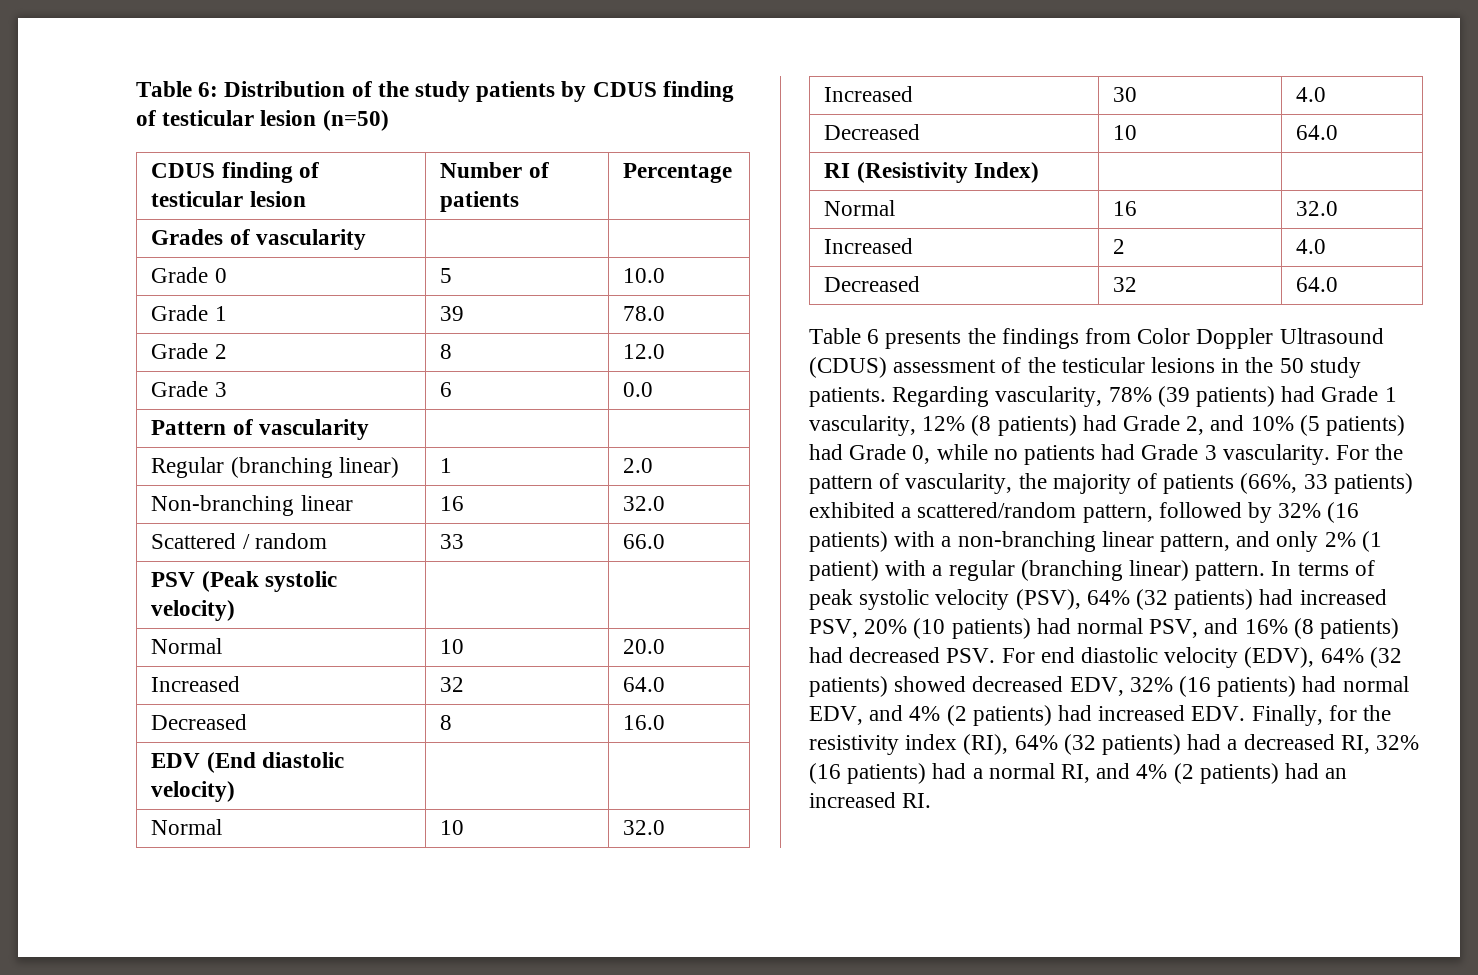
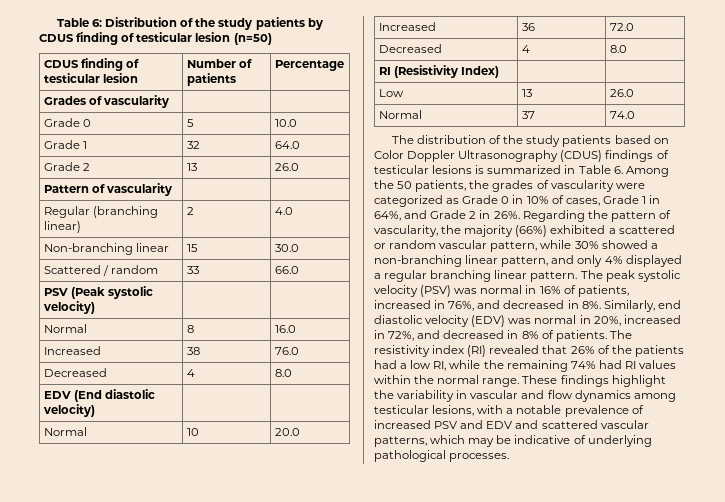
[440,306,465,321] [623,306,666,321] 39 | 78.0 -> [186,141,200,149] [274,141,300,149] 32 | 64.0
[440,344,453,359] [623,344,666,359] [151,381,227,397] [440,382,453,397] [623,382,654,397] 8 | 12.0 // Grade 3 | 6 | 0.0 -> [186,163,197,171] [274,163,299,171] 13 | 26.0
[440,458,453,473] [623,458,654,473] 1 | 2.0 -> [186,207,194,215] [274,207,293,215] 2 | 4.0
[440,496,465,511] [623,496,666,511] 16 | 32.0 -> [186,244,198,252] [274,244,299,252] 15 | 30.0
[440,639,465,654] [623,639,666,654] [151,676,241,692] [440,677,465,692] [623,677,666,692] [151,714,248,730] [440,715,453,730] [623,715,666,730] 10 | 20.0 // Increased | 32 | 64.0 // Decreased | 8 | 16.0 -> [186,325,194,333] [274,325,296,333] [43,346,101,355] [186,347,200,355] [274,347,299,355] [43,368,107,377] [186,369,195,377] [274,369,292,377] 8 | 16.0 // Increased | 38 | 76.0 // Decreased | 4 | 8.0
[623,820,666,835] [824,86,914,102] [1113,87,1138,102] [1296,87,1327,102] [824,124,921,140] [1113,125,1138,140] [1296,125,1339,140] 32.0 // Increased | 30 | 4.0 // Decreased | 10 | 64.0 -> [274,428,300,436] [378,22,436,31] [521,23,535,31] [609,23,634,31] [378,44,442,53] [521,45,530,53] [609,45,627,53] 20.0 // Increased | 36 | 72.0 // Decreased | 4 | 8.0
[824,200,896,216] [1113,201,1138,216] [1296,201,1339,216] [824,238,914,254] [1113,239,1126,254] [1296,239,1327,254] [824,276,921,292] [1113,277,1138,292] [1296,277,1339,292] [809,328,1384,349] [809,357,1361,378] [809,386,1397,407] [809,415,1406,436] [809,444,1370,465] Normal | 16 | 32.0 // Increased | 2 | 4.0 // Decreased | 32 | 64.0 // Table 6 presents the findings from Color Doppler Ultrasound (CDUS) assessment of the testicular lesions in the 50 study patients. Regarding vascularity, 78% (39 patients) had Grade 1 vascularity, 12% (8 patients) had Grade 2, and 10% (5 patients) had Grade 0, while no patients had Grade 3 vascularity. For -> [378,89,404,97] [521,89,532,97] [609,89,634,97] [378,110,422,119] [521,111,535,119] [609,111,635,119] [391,135,669,147] [374,150,669,162] [374,165,669,177] [374,180,645,192] [374,195,661,207] [374,210,585,222] Low | 13 | 26.0 // Normal | 37 | 74.0 // The distribution of the study patients based on Color Doppler Ultrasonography (CDUS) findings of testicular lesions is summarized in Table 6. Among the 50 patients, the grades of vascularity were categorized as Grade 0 in 10% of cases, Grade 1 in 64%, and Grade 2 in 26%. Regarding
[1137,473,1413,494] [809,502,1360,523] [809,531,936,552] of patients (66%, 33 patients) exhibited a scattered/random pattern, followed by 32% (16 patients) with -> [515,225,675,237] [374,240,648,252] (66%) exhibited a scattered or random vascular pattern, while 30% showed
[1324,531,1382,552] [809,560,1375,581] [809,589,1387,610] [809,618,1400,639] [809,647,1402,668] [809,676,1409,697] [809,705,1392,726] [809,734,1420,755] [809,763,1348,784] [809,792,932,808] 2% (1 patient) with a regular (branching linear) pattern. In terms of peak systolic velocity (PSV), 64% (32 patients) had increased PSV, 20% (10 patients) had normal PSV, and 16% (8 patients) had decreased PSV. For end diastolic velocity (EDV), 64% (32 patients) showed decreased EDV, 32% (16 patients) had normal EDV, and 4% (2 patients) had increased EDV. Finally, for the resistivity index (RI), 64% (32 patients) had a decreased RI, 32% (16 patients) had a normal RI, and 4% (2 patients) had an increased RI. -> [604,255,682,267] [374,270,681,282] [374,285,629,297] [374,300,681,312] [374,315,681,327] [374,330,632,342] [374,345,684,357] [374,360,677,372] [374,375,666,387] [374,390,676,402] [374,405,644,417] [374,420,649,429] [374,435,652,447] [374,450,510,462] 4% displayed a regular branching linear pattern. The peak systolic velocity (PSV) was normal in 16% of patients, increased in 76%, and decreased in 8%. Similarly, end diastolic velocity (EDV) was normal in 20%, increased in 72%, and decreased in 8% of patients. The resistivity index (RI) revealed that 26% of the patients had a low RI, while the remaining 74% had RI values within the normal range. These findings highlight the variability in vascular and flow dynamics among testicular lesions, with a notable prevalence of increased PSV and EDV and scattered vascular patterns, which may be indicative of underlying pathological processes.

